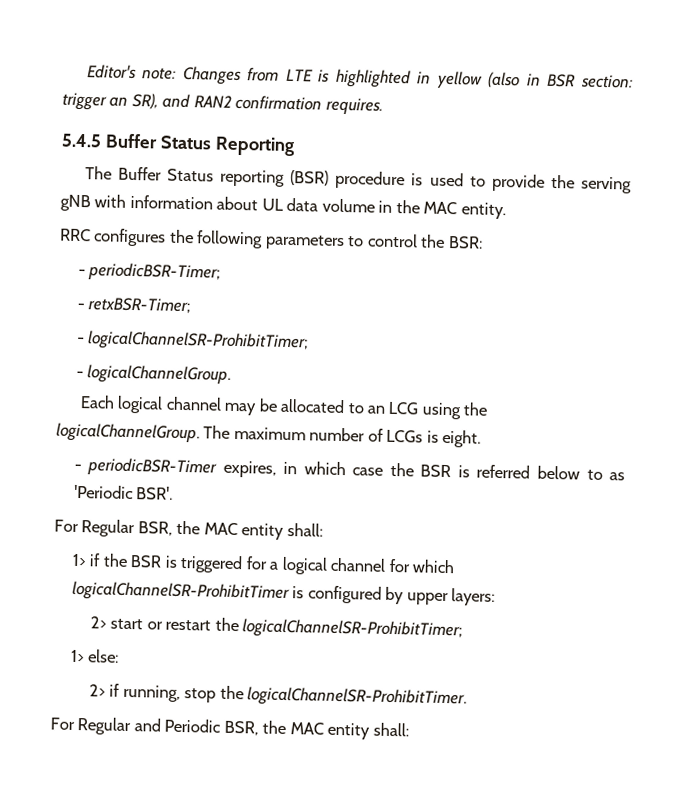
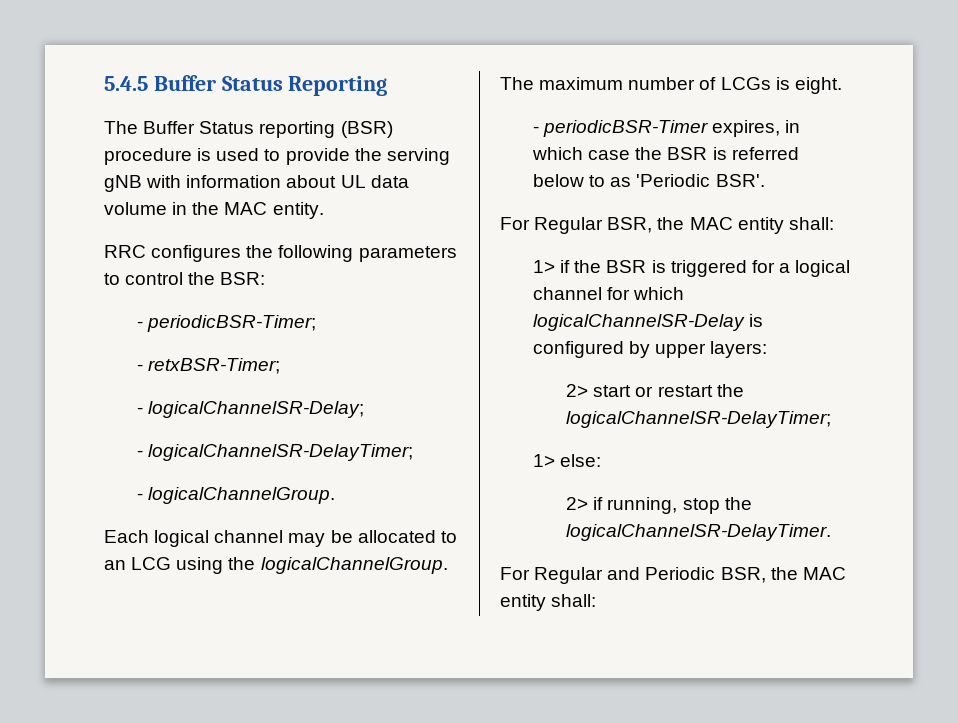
[86,64,633,89] [62,92,383,115] Editor's note: Changes from LTE is highlighted in yellow (also in BSR section: trigger an SR), and RAN2 confirmation requires. // -> (104, 83) none
[87,330,310,353] logicalChannelSR-ProhibitTimer; -> [148,401,365,418] [137,444,414,461] logicalChannelSR-Delay; // - logicalChannelSR-DelayTimer;
[71,580,290,604] logicalChannelSR-ProhibitTimer -> [533,314,746,331] logicalChannelSR-Delay
[242,618,464,641] logicalChannelSR-ProhibitTimer; -> [566,411,832,428] logicalChannelSR-DelayTimer;
[247,686,468,709] logicalChannelSR-ProhibitTimer. -> [566,524,832,541] logicalChannelSR-DelayTimer.

